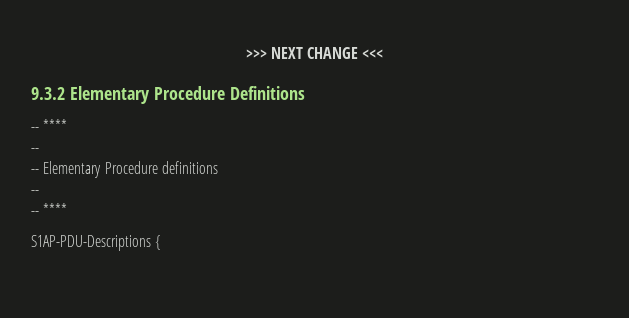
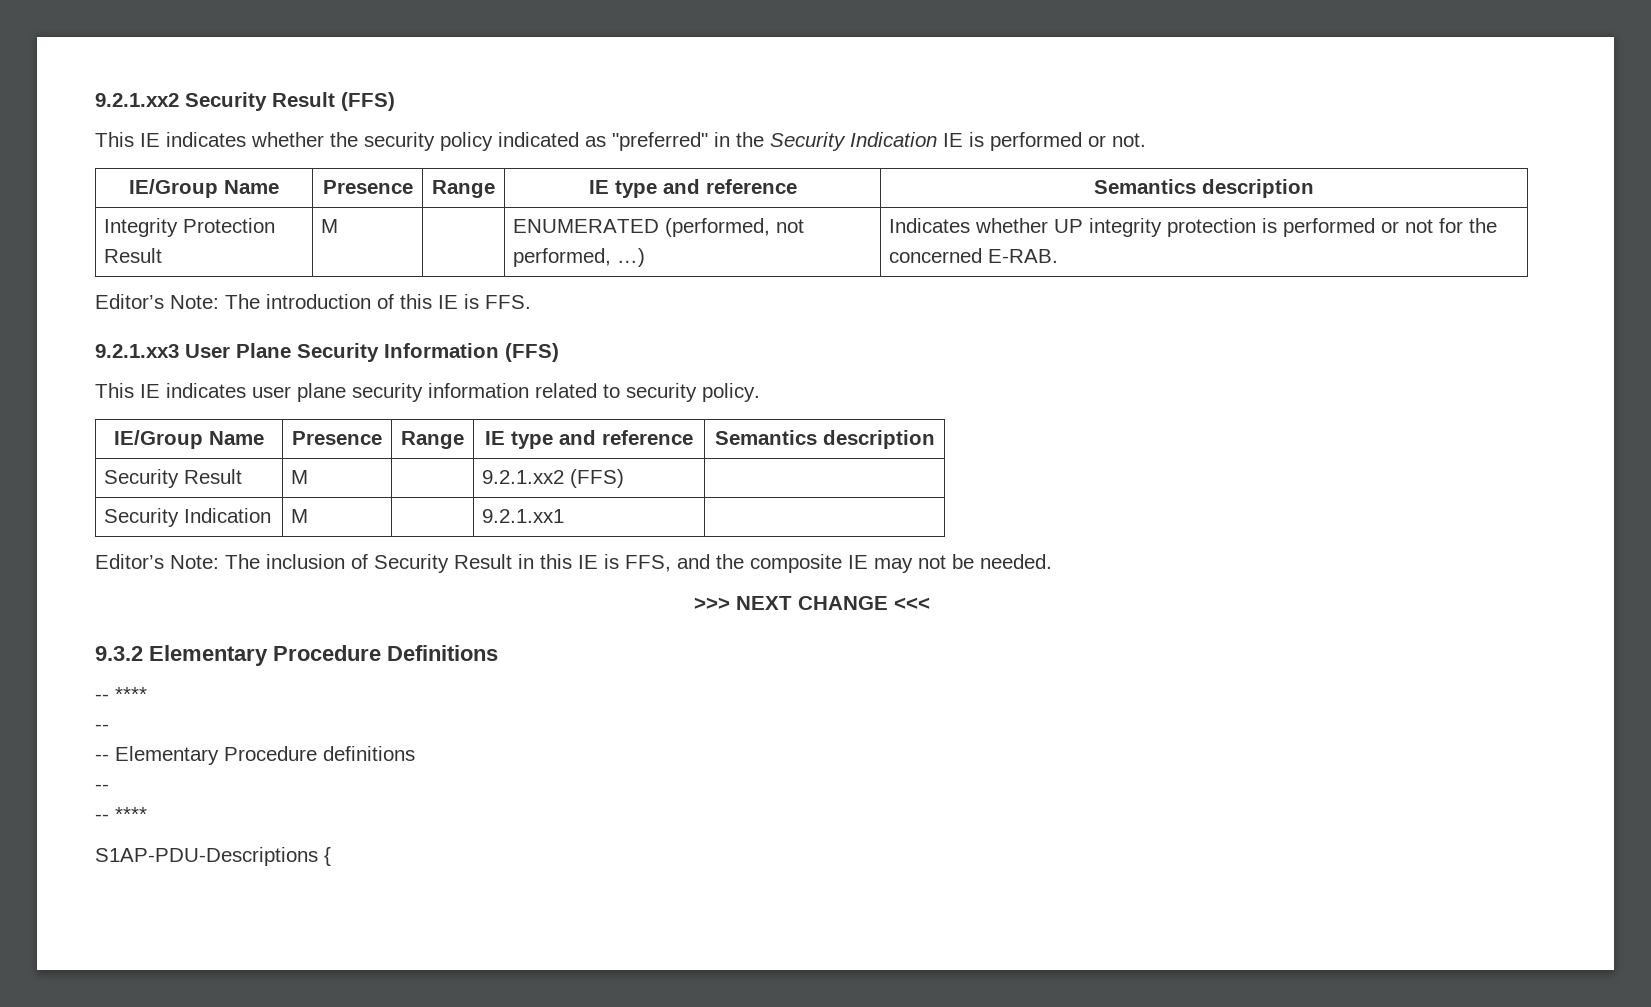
(245, 54) none -> [95,92,395,111] [95,132,1146,151] [129,179,279,198] [322,180,413,194] [432,180,495,198] [588,179,797,198] [1094,179,1314,198] [104,218,276,237] [104,248,163,263] [321,219,339,233] [513,218,805,237] [513,248,646,267] [889,218,1498,237] [889,248,1059,263] [95,294,531,309] [95,343,559,362] [95,383,760,402] [114,430,264,449] [292,431,382,445] [401,431,464,449] [485,430,693,449] [714,430,935,449] [104,469,243,488] [291,470,309,484] [482,469,625,488] [104,508,272,527] [291,509,309,523] [482,509,565,523] [95,554,1052,573] 9.2.1.xx2 Security Result (FFS) // This IE indicates whether the security policy indicated as "preferred" in the Security Indication IE is performed or not. // IE/Group Name | Presence | Range | IE type and reference | Semantics description // Integrity Protection Result | M | | ENUMERATED (performed, not performed, …) | Indicates whether UP integrity protection is performed or not for the concerned E-RAB. // Editor’s Note: The introduction of this IE is FFS. // 9.2.1.xx3 User Plane Security Information (FFS) // This IE indicates user plane security information related to security policy. // IE/Group Name | Presence | Range | IE type and reference | Semantics description // Security Result | M | | 9.2.1.xx2 (FFS) | // Security Indication | M | | 9.2.1.xx1 | // Editor’s Note: The inclusion of Security Result in this IE is FFS, and the composite IE may not be needed. //

